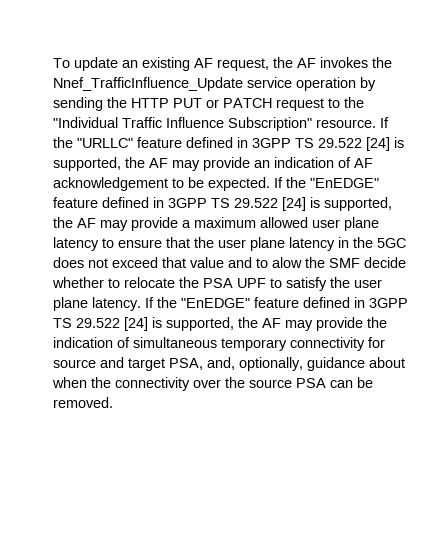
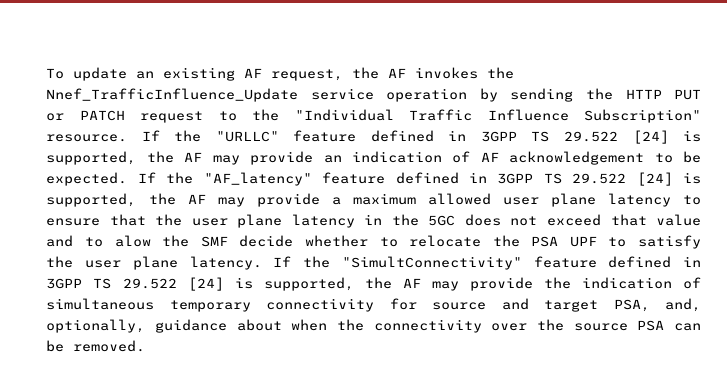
[310,178,380,188] "EnEDGE" -> [203,172,312,186] "AF_latency"
[181,298,251,308] "EnEDGE" -> [341,256,522,270] "SimultConnectivity"

